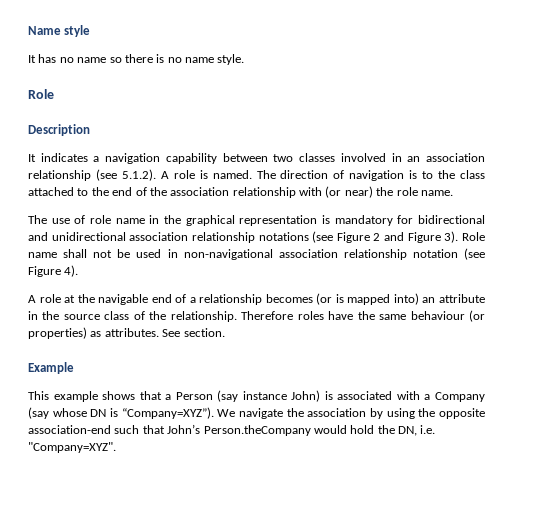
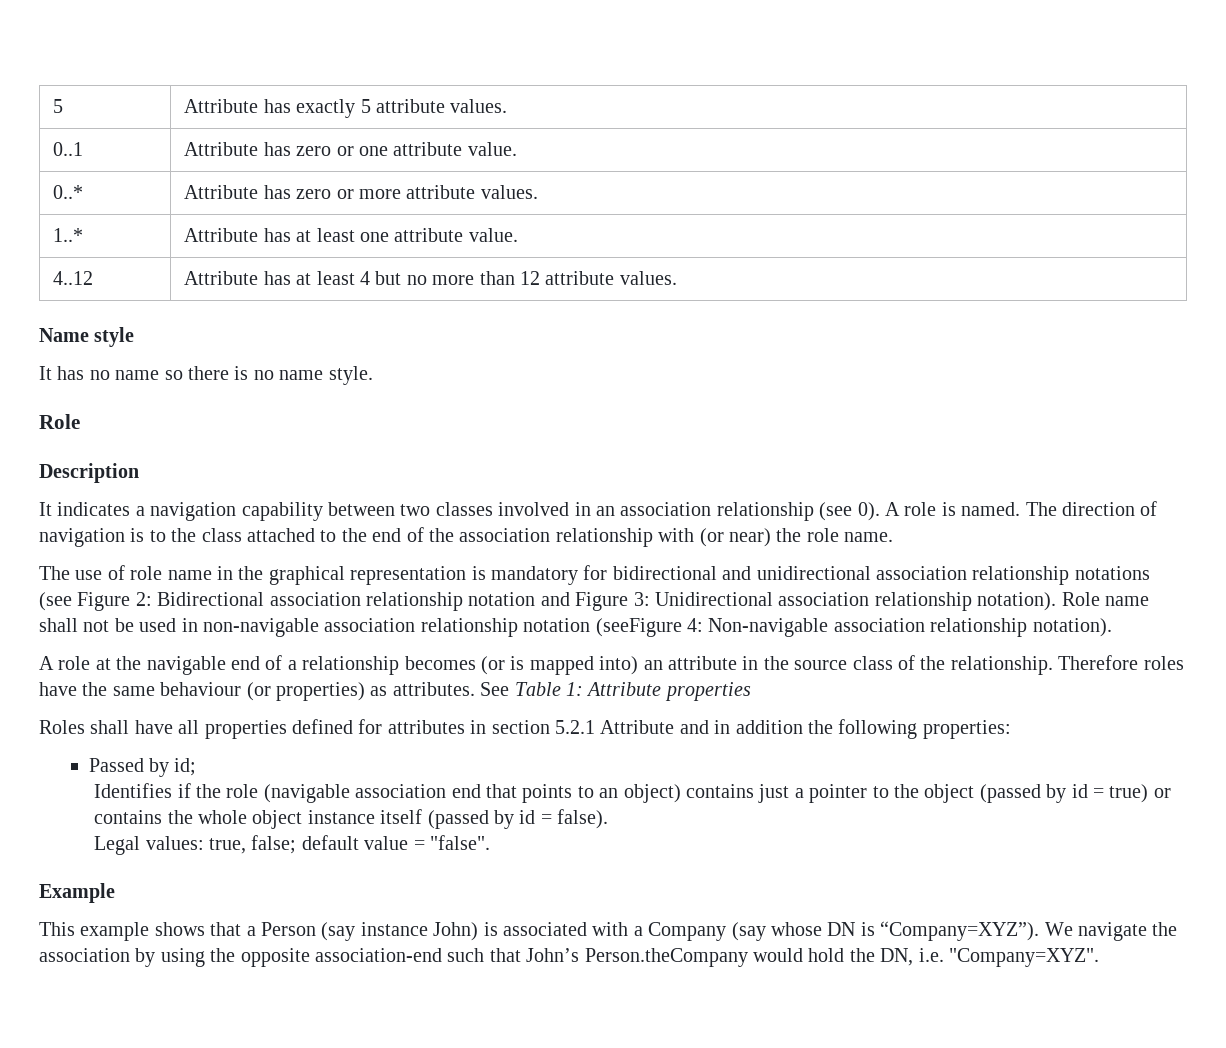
(28, 30) none -> [53,99,64,113] [184,99,508,118] [53,142,84,156] [184,142,517,156] [53,185,84,199] [184,185,538,199] [53,228,84,242] [184,228,518,242] [53,271,94,285] [184,271,677,285] 5 | Attribute has exactly 5 attribute values. // 0..1 | Attribute has zero or one attribute value. // 0..* | Attribute has zero or more attribute values. // 1..* | Attribute has at least one attribute value. // 4..12 | Attribute has at least 4 but no more than 12 attribute values. //
[121,169,156,181] 5.1.2). -> [857,502,880,521] 0).
[373,231,459,243] 2 and Figure 3). -> [135,592,1057,611] 2: Bidirectional association relationship notation and Figure 3: Unidirectional association relationship notation).
[183,248,485,260] [28,265,79,277] non-navigational association relationship notation (see Figure 4). -> [203,618,1112,637] non-navigable association relationship notation (seeFigure 4: Non-navigable association relationship notation).
[183,328,225,337] section. -> [514,682,751,701] [39,719,1011,739] [88,758,197,777] [94,783,1171,803] [94,809,609,829] [94,835,491,855] Table 1: Attribute properties // Roles shall have all properties defined for attributes in section 5.2.1 Attribute and in addition the following properties: // Passed by id; // Identifies if the role (navigable association end that points to an object) contains just a pointer to the object (passed by id = true) or contains the whole object instance itself (passed by id = false). // Legal values: true, false; default value = "false".

